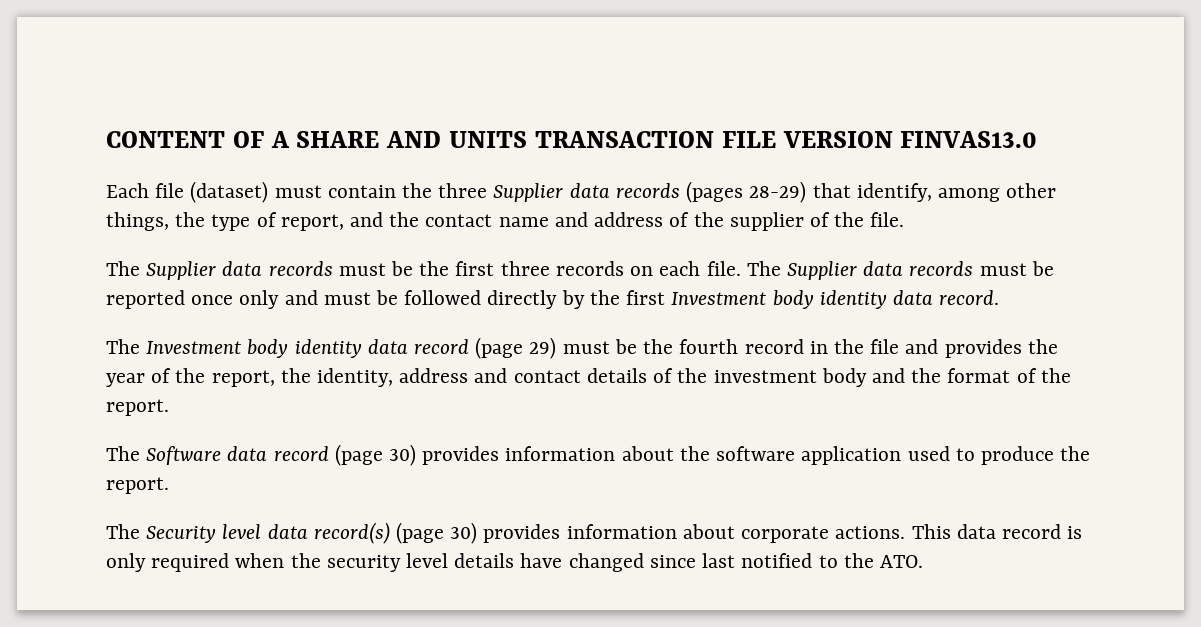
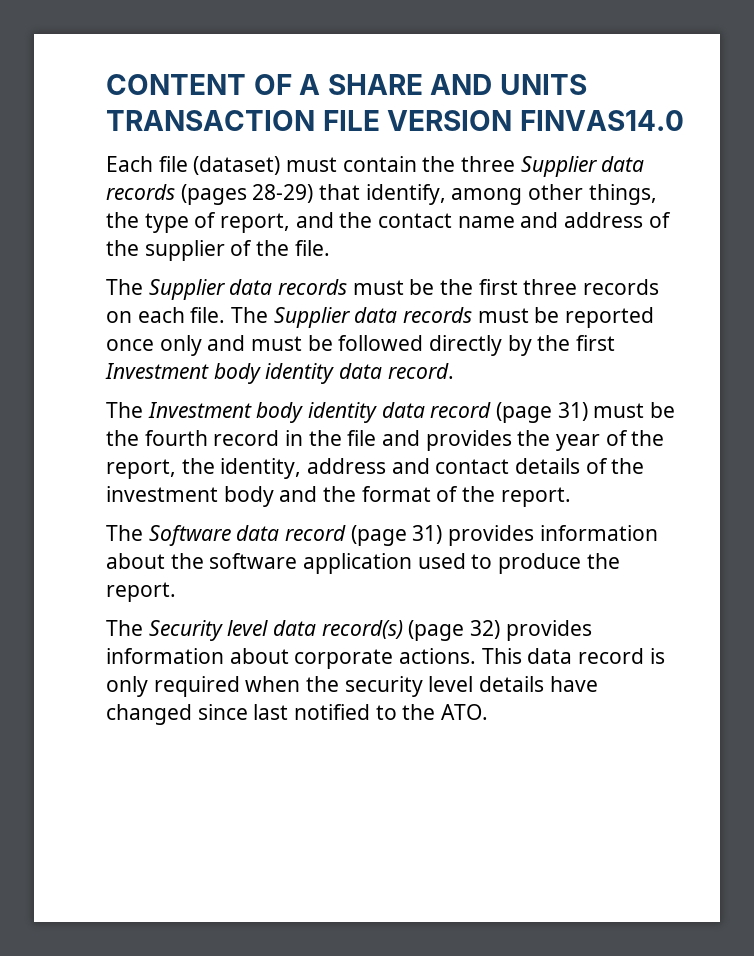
[900,131,1038,148] FINVAS13.0 -> [519,110,684,131] FINVAS14.0
[529,337,557,359] 29) -> [557,402,588,421] 31)
[389,444,417,466] 30) -> [412,525,443,544] 31)
[450,522,478,544] 30) -> [470,620,501,639] 32)

